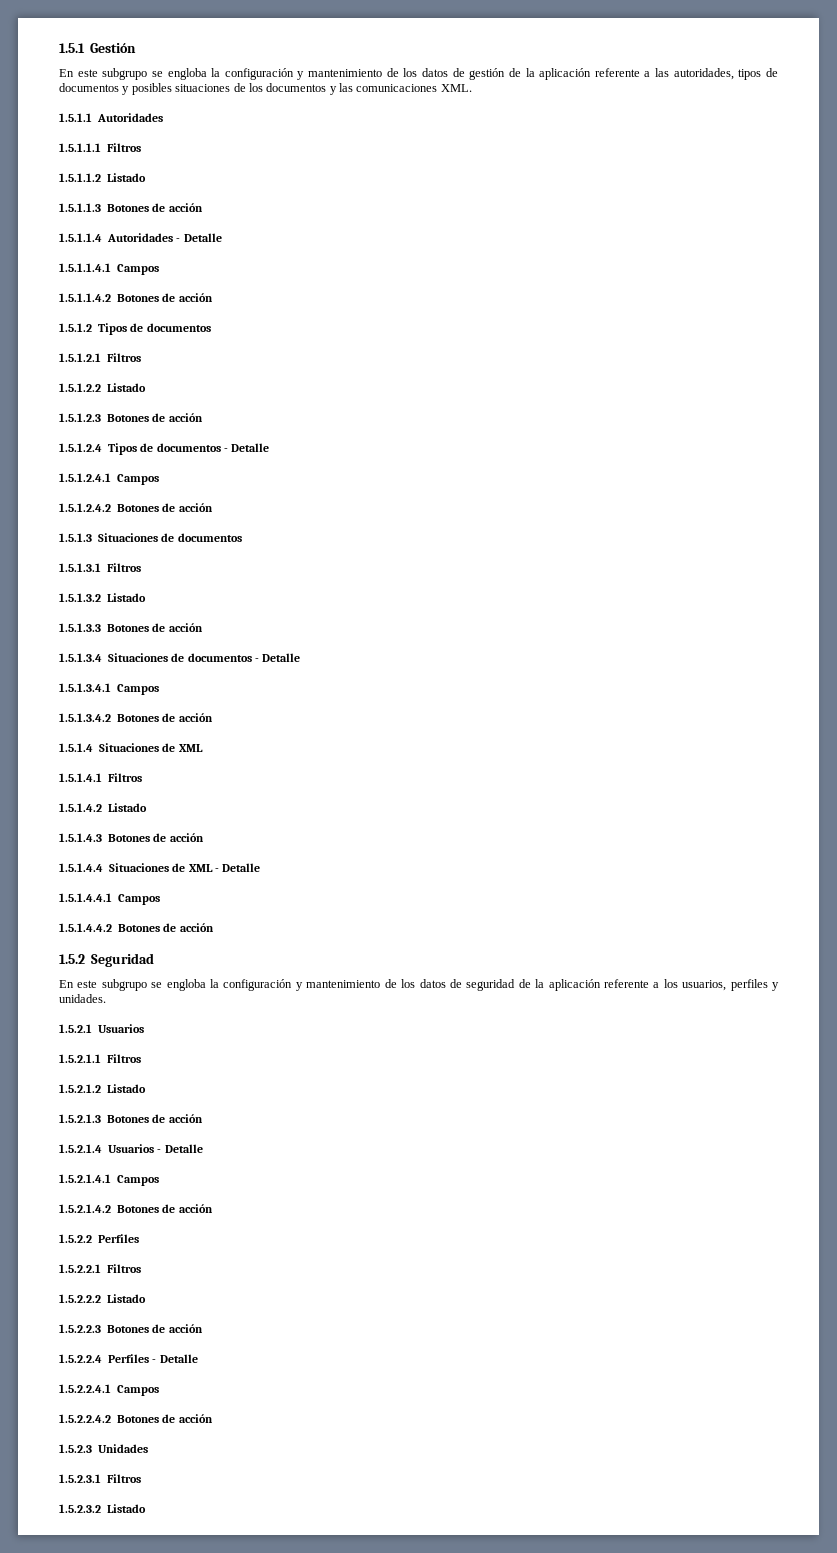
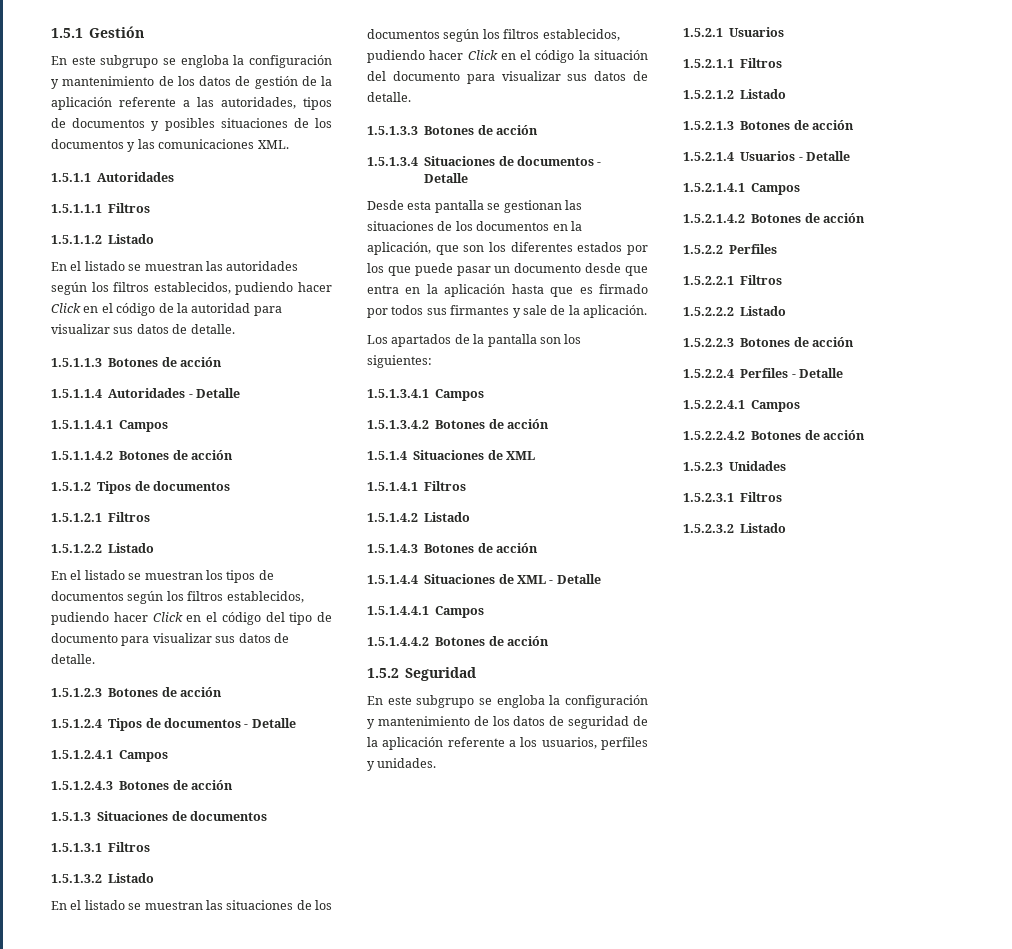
(147, 177) none -> [51,261,299,271] [51,282,332,295] [51,303,282,316] [51,324,235,334] // En el listado se muestran las autoridades según los filtros establecidos, pudiendo hacer Click en el código de la autoridad para visualizar sus datos de detalle.
(147, 387) none -> [51,570,274,583] [51,591,304,604] [51,612,332,625] [51,633,289,646] [51,654,95,664] // En el listado se muestran los tipos de documentos según los filtros establecidos, pudiendo hacer Click en el código del tipo de documento para visualizar sus datos de detalle.
[59,503,111,512] 1.5.1.2.4.2 -> [51,781,113,790] 1.5.1.2.4.3
(147, 597) none -> [51,900,332,910] [367,29,620,42] [367,50,648,63] [367,71,648,84] [367,92,411,102] // En el listado se muestran las situaciones de los documentos según los filtros establecidos, pudiendo hacer Click en el código la situación del documento para visualizar sus datos de detalle.
(301, 657) none -> [367,200,582,213] [367,221,582,231] [367,242,648,255] [367,263,648,276] [367,284,648,297] [367,305,647,318] [367,334,582,347] [367,355,432,368] // Desde esta pantalla se gestionan las situaciones de los documentos en la aplicación, que son los diferentes estados por los que puede pasar un documento desde que entra en la aplicación hasta que es firmado por todos sus firmantes y sale de la aplicación. // Los apartados de la pantalla son los siguientes:

